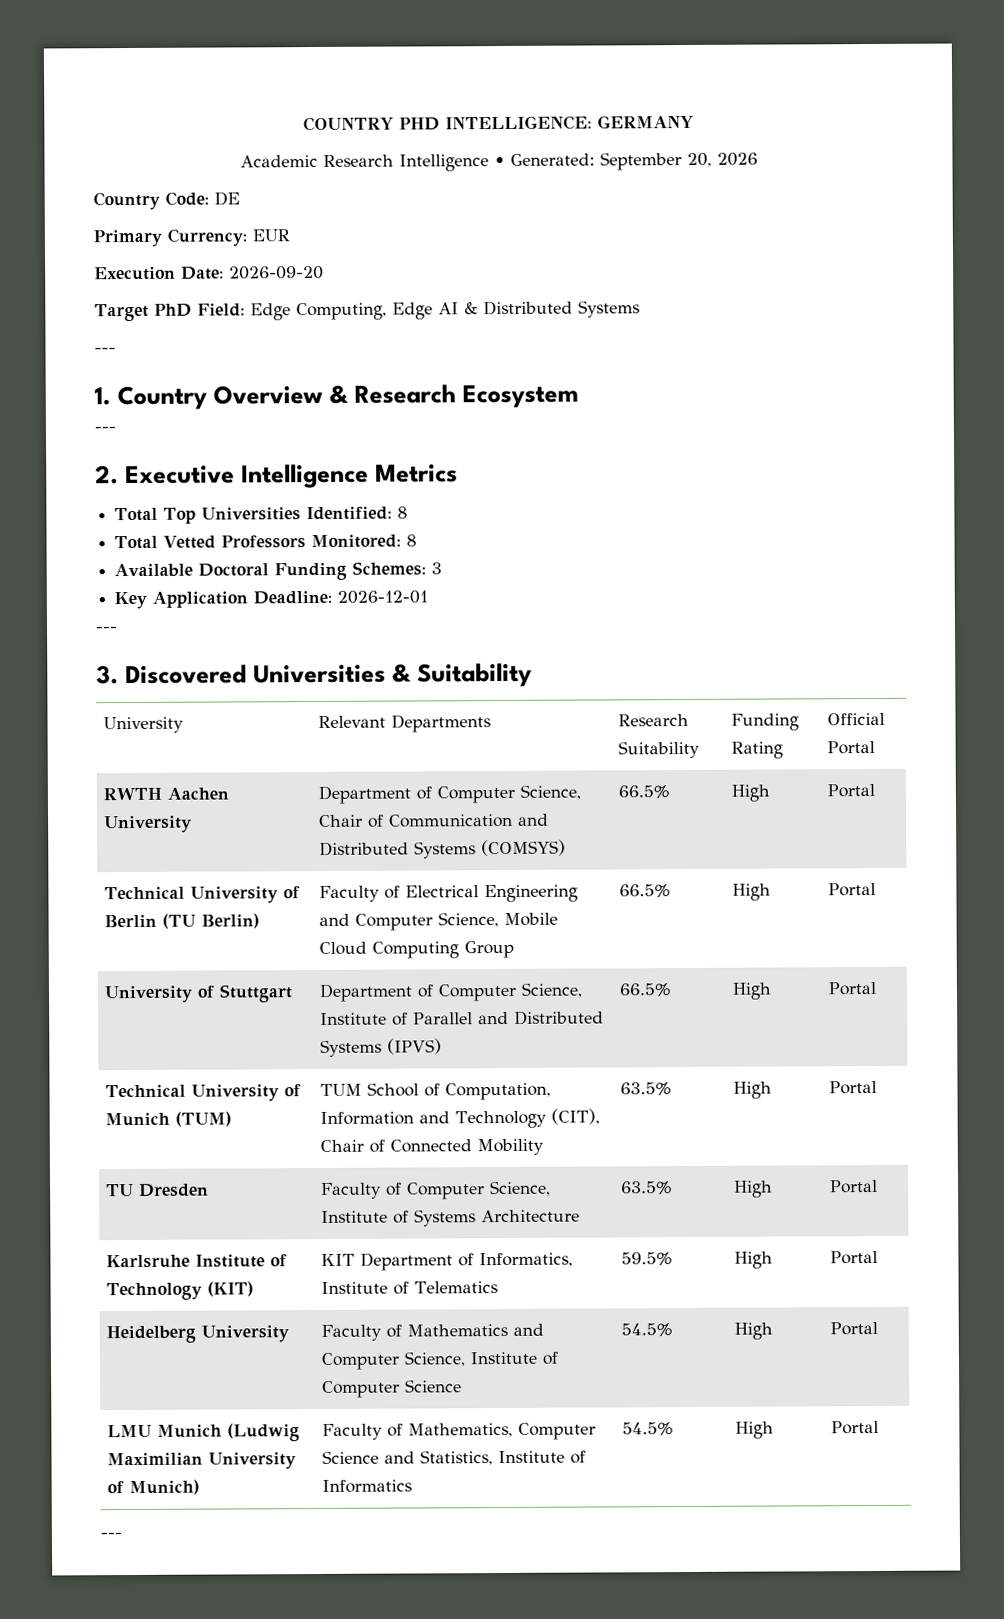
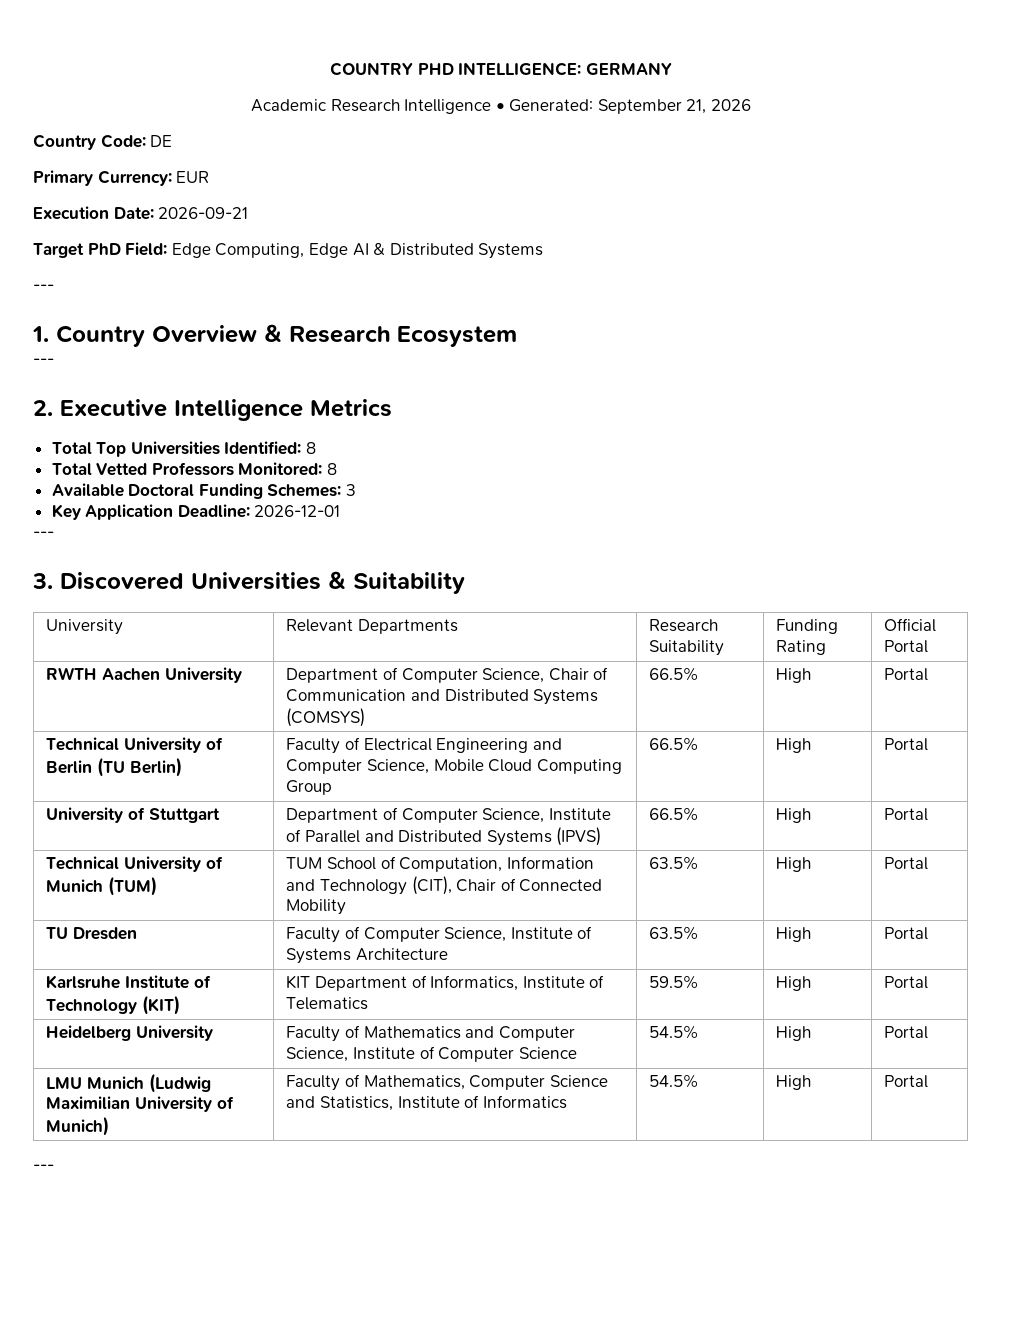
[686,152,712,167] 20, -> [686,99,707,114] 21,
[229,265,324,280] 2026-09-20 -> [158,207,249,219] 2026-09-21

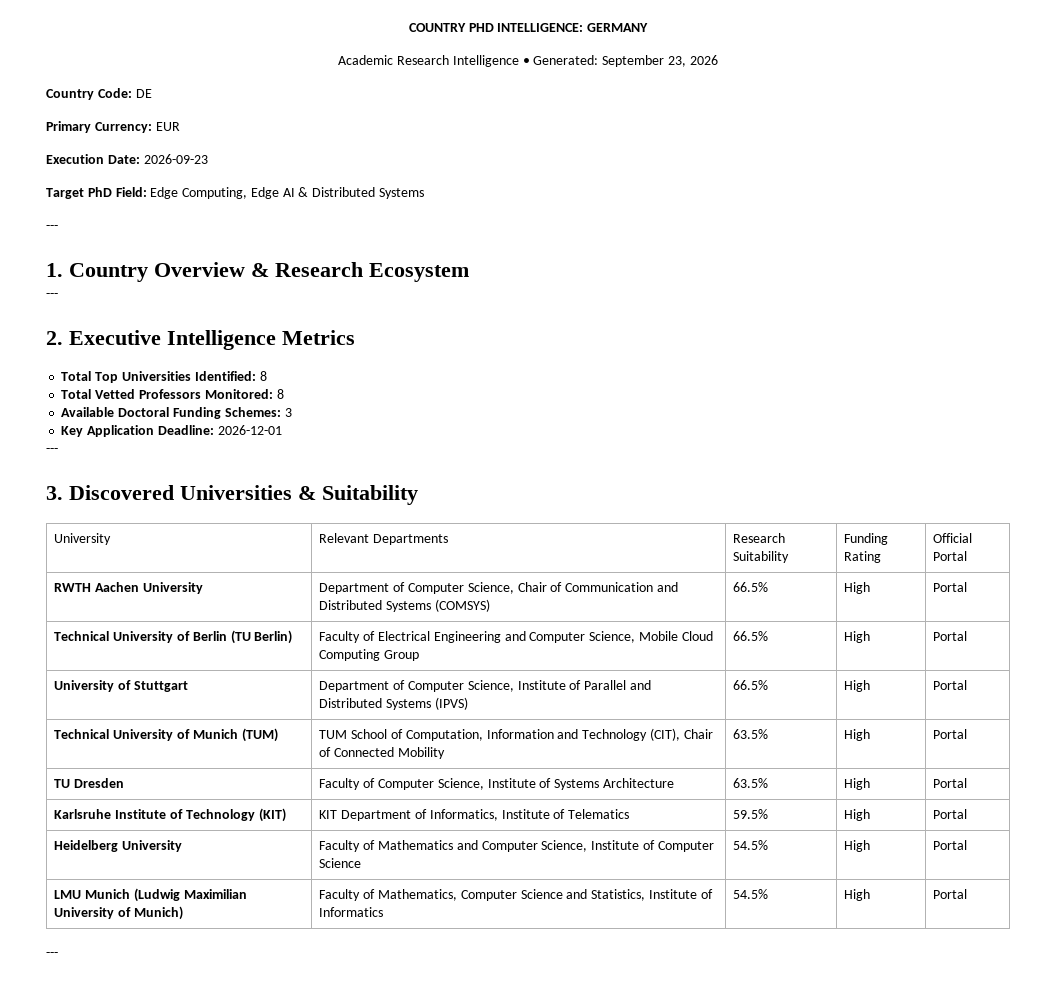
[686,99,707,114] 21, -> [667,56,686,67] 23,
[158,207,249,219] 2026-09-21 -> [143,154,208,164] 2026-09-23

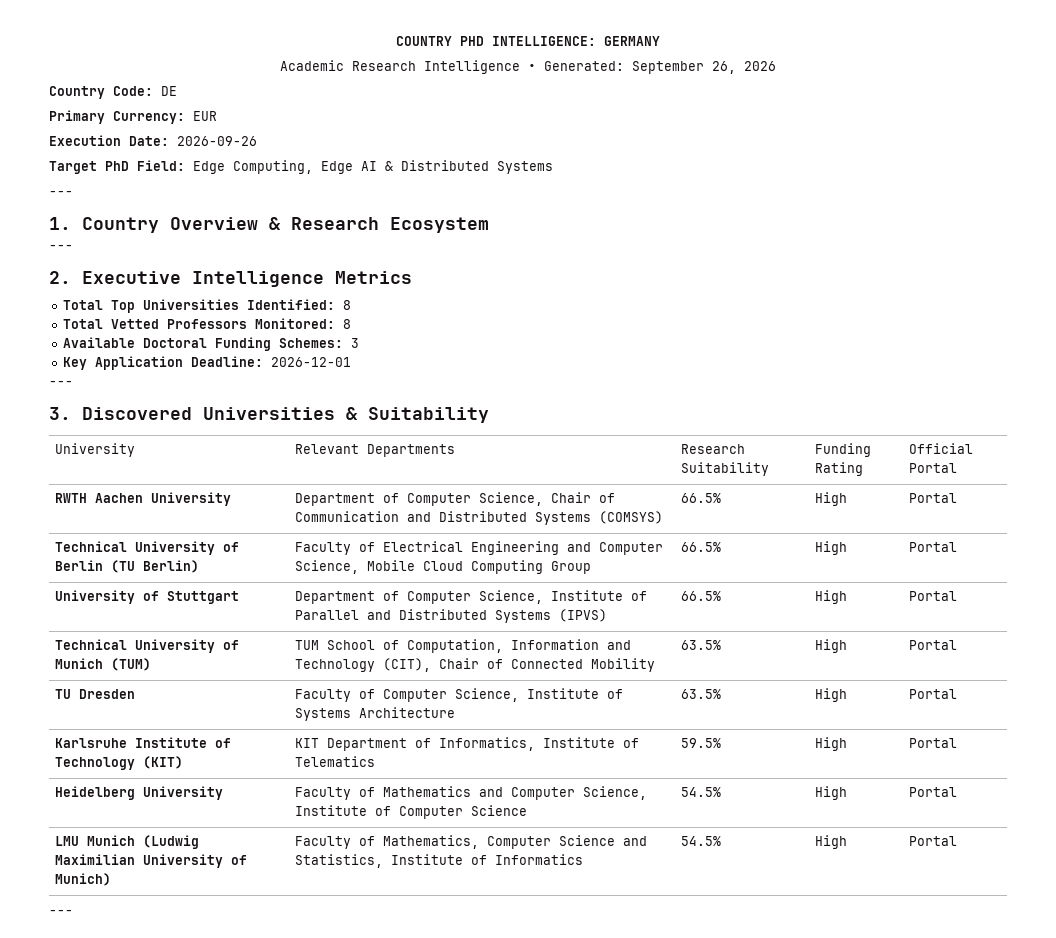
[667,56,686,67] 23, -> [712,61,736,74] 26,
[143,154,208,164] 2026-09-23 -> [177,136,257,146] 2026-09-26

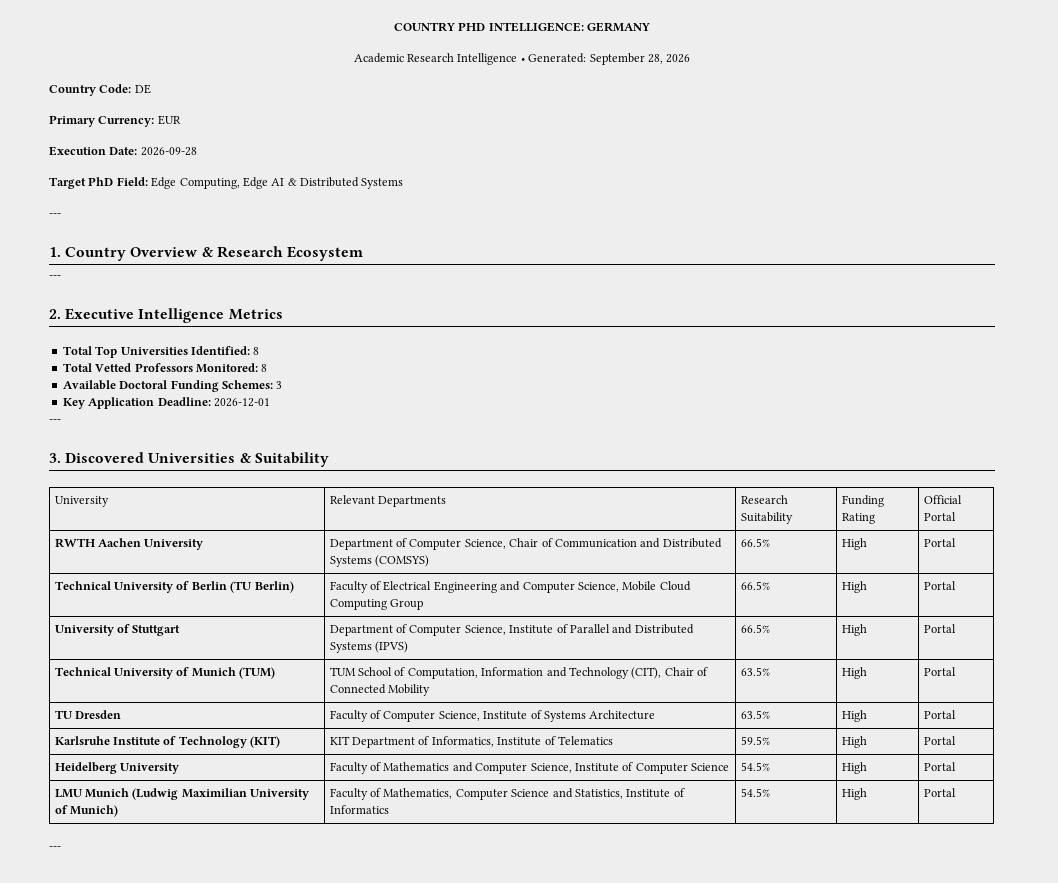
[712,61,736,74] 26, -> [647,54,663,64] 28,
[177,136,257,146] 2026-09-26 -> [140,147,197,156] 2026-09-28

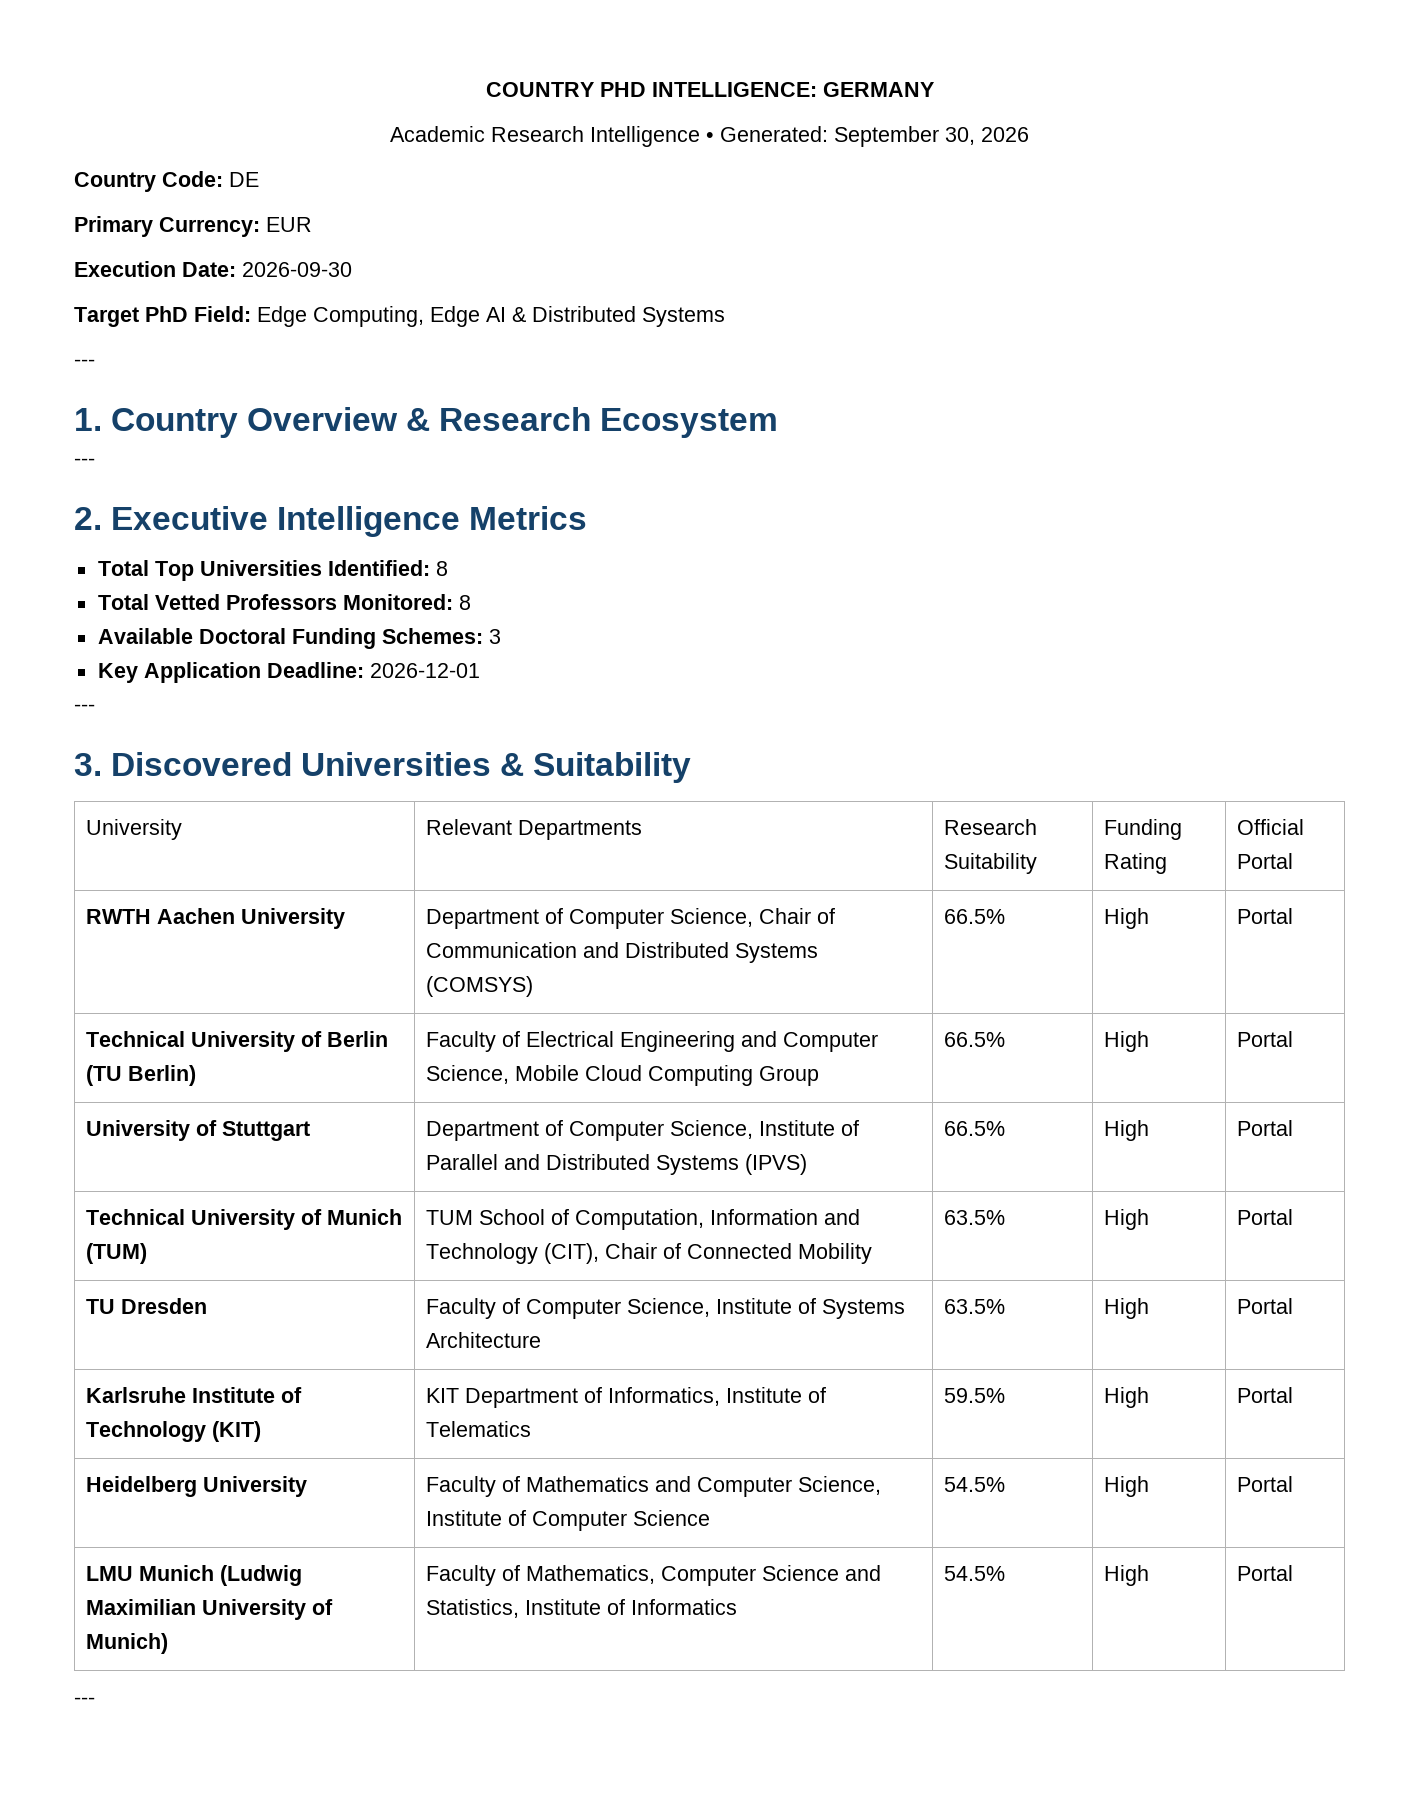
[647,54,663,64] 28, -> [945,127,975,145] 30,
[140,147,197,156] 2026-09-28 -> [242,262,352,277] 2026-09-30

